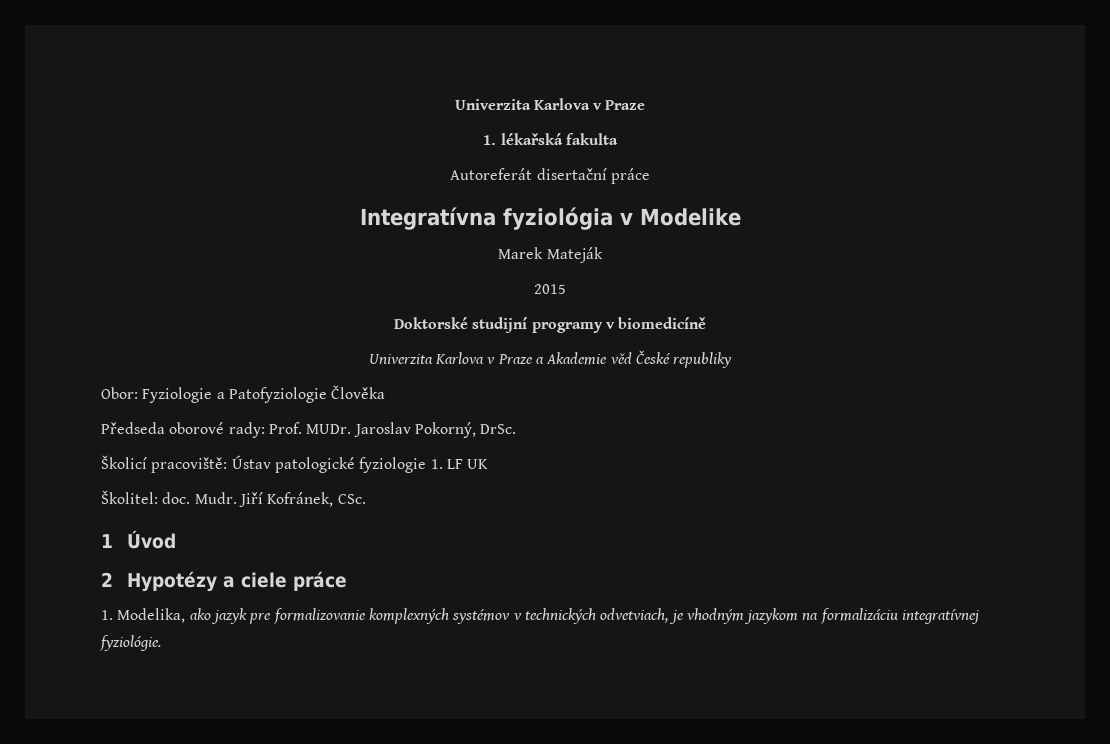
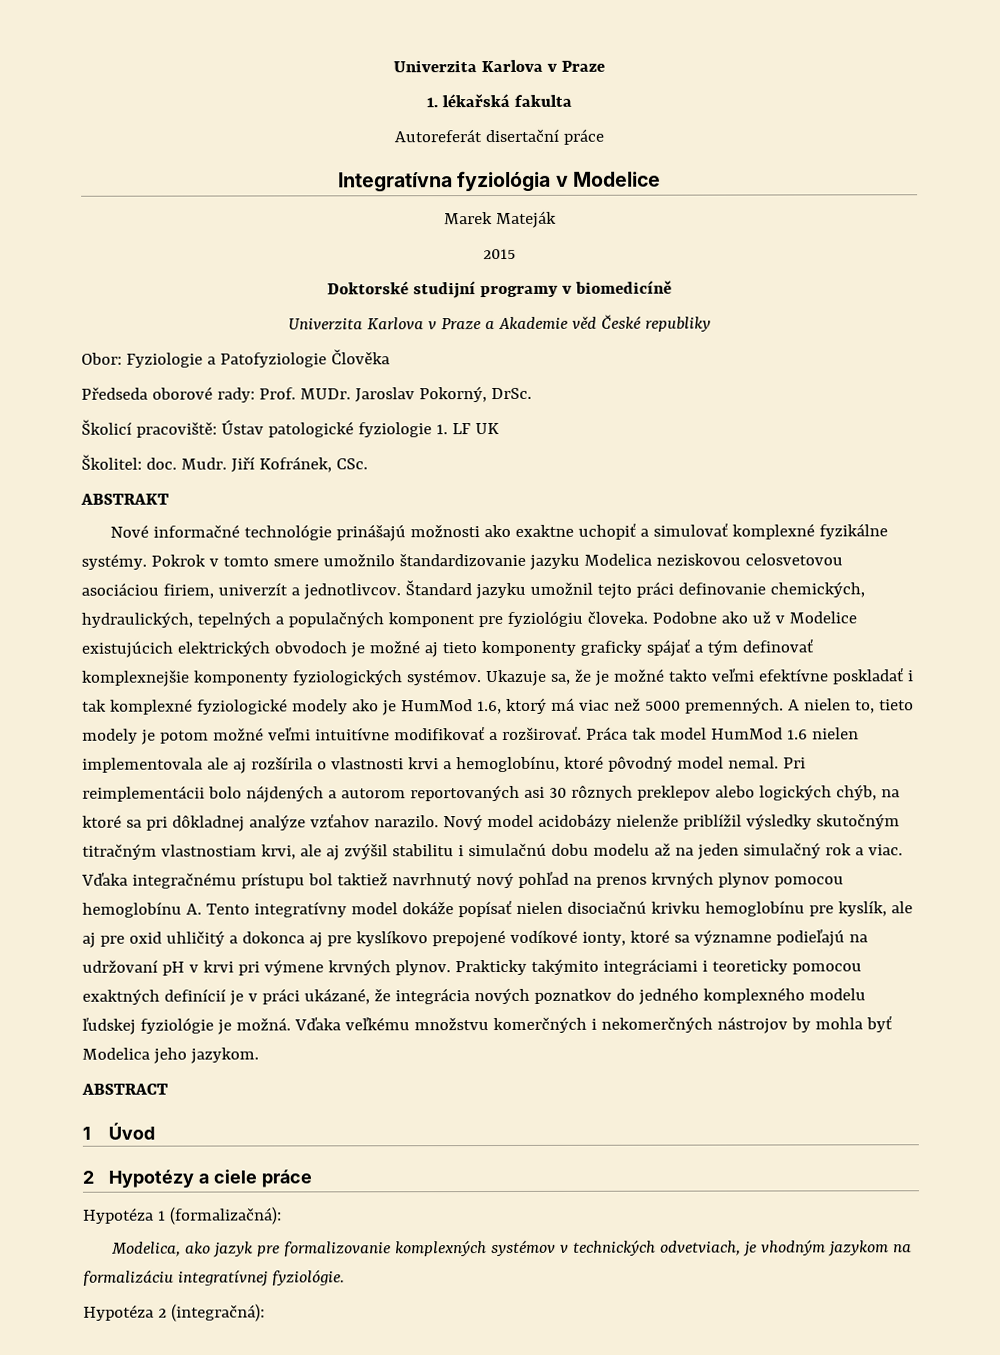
[639,208,741,226] Modelike -> [572,171,661,187] Modelice
(366, 499) none -> [80,493,169,505] [109,522,888,542] [81,552,843,570] [81,580,865,600] [81,610,857,628] [81,638,814,658] [81,667,914,687] [82,697,914,716] [82,725,859,745] [82,755,806,774] [82,784,900,803] [82,813,900,832] [82,842,903,861] [81,870,844,889] [82,899,913,918] [82,928,868,948] [82,958,862,976] [82,987,866,1006] [82,1015,893,1035] [82,1047,259,1064] [81,1083,168,1095] // ABSTRAKT // Nové informačné technológie prinášajú možnosti ako exaktne uchopiť a simulovať komplexné fyzikálne systémy. Pokrok v tomto smere umožnilo štandardizovanie jazyku Modelica neziskovou celosvetovou asociáciou firiem, univerzít a jednotlivcov. Štandard jazyku umožnil tejto práci definovanie chemických, hydraulických, tepelných a populačných komponent pre fyziológiu človeka. Podobne ako už v Modelice existujúcich elektrických obvodoch je možné aj tieto komponenty graficky spájať a tým definovať komplexnejšie komponenty fyziologických systémov. Ukazuje sa, že je možné takto veľmi efektívne poskladať i tak komplexné fyziologické modely ako je HumMod 1.6, ktorý má viac než 5000 premenných. A nielen to, tieto modely je potom možné veľmi intuitívne modifikovať a rozširovať. Práca tak model HumMod 1.6 nielen implementovala ale aj rozšírila o vlastnosti krvi a hemoglobínu, ktoré pôvodný model nemal. Pri reimplementácii bolo nájdených a autorom reportovaných asi 30 rôznych preklepov alebo logických chýb, na ktoré sa pri dôkladnej analýze vzťahov narazilo. Nový model acidobázy nielenže priblížil výsledky skutočným titračným vlastnostiam krvi, ale aj zvýšil stabilitu i simulačnú dobu modelu až na jeden simulačný rok a viac. Vďaka integračnému prístupu bol taktiež navrhnutý nový pohľad na prenos krvných plynov pomocou hemoglobínu A. Tento integratívny model dokáže popísať nielen disociačnú krivku hemoglobínu pre kyslík, ale aj pre oxid uhličitý a dokonca aj pre kyslíkovo prepojené vodíkové ionty, ktoré sa významne podieľajú na udržovaní pH v krvi pri výmene krvných plynov. Prakticky takýmito integráciami i teoreticky pomocou exaktných definícií je v práci ukázané, že integrácia nových poznatkov do jedného komplexného modelu ľudskej fyziológie je možná. Vďaka veľkému množstvu komerčných i nekomerčných nástrojov by mohla byť Modelica jeho jazykom. // ABSTRACT
[101,608,186,623] 1. Modelika, -> [83,1206,282,1225] [110,1241,181,1257] Hypotéza 1 (formalizačná): // Modelica,
(161, 643) none -> [83,1303,265,1322] // Hypotéza 2 (integračná):

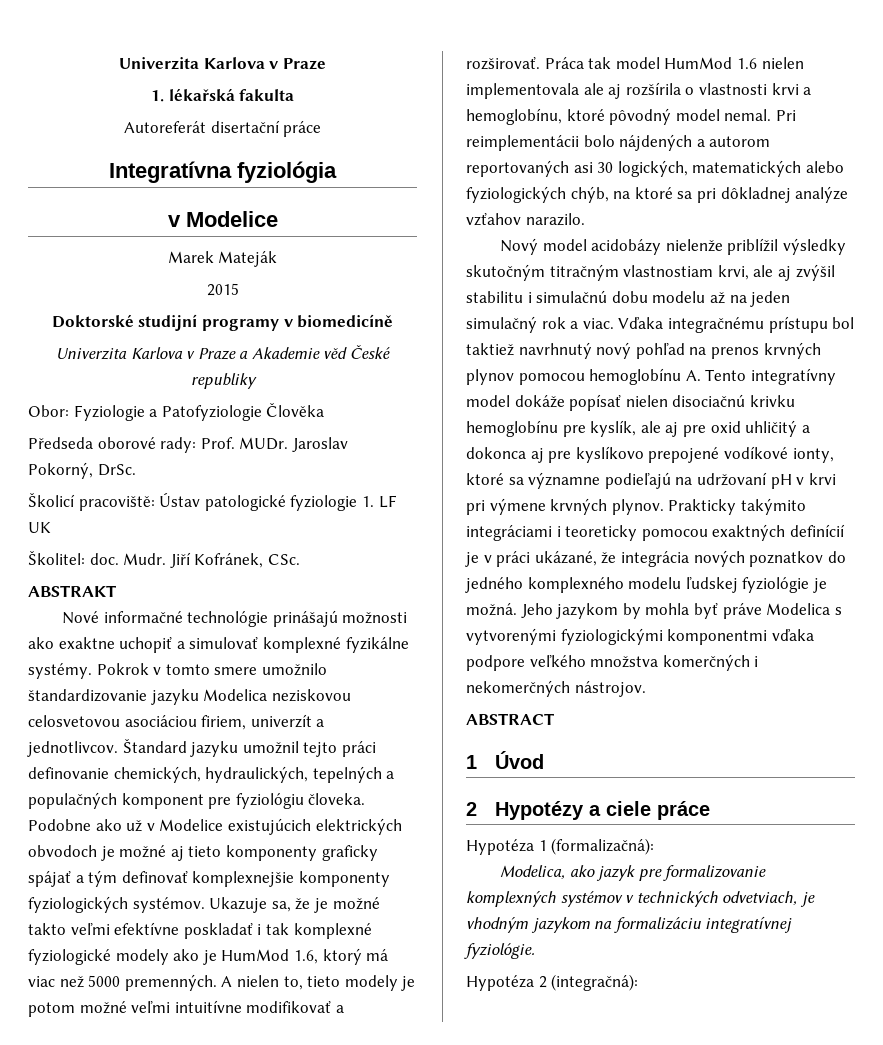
(552, 181) none -> (337, 172) //
[570,784,832,801] rôznych preklepov alebo logických -> [617,160,844,177] [466,186,566,203] logických, matematických alebo fyziologických
(439, 821) none -> (585, 219) //
[293,1015,893,1034] [82,1047,259,1064] Vďaka veľkému množstvu komerčných i nekomerčných nástrojov by mohla byť Modelica jeho jazykom. -> [520,603,842,619] [466,628,814,645] [466,654,759,671] [466,680,646,697] Jeho jazykom by mohla byť práve Modelica s vytvorenými fyziologickými komponentmi vďaka podpore veľkého množstva komerčných i nekomerčných nástrojov.

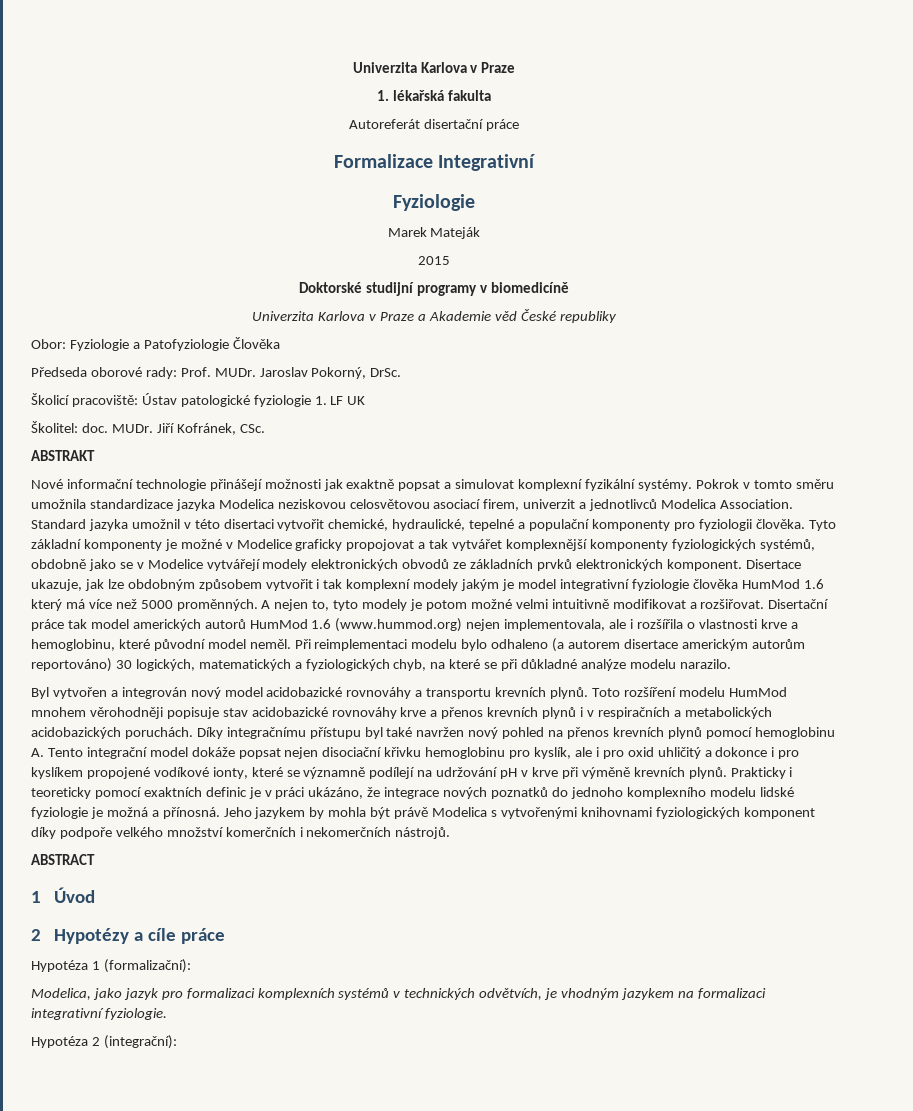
[109,161,337,183] [167,211,278,227] Integratívna fyziológia // v Modelice -> [333,154,536,171] [393,194,475,211] Formalizace Integrativní // Fyziologie
[123,553,167,565] Mudr. -> [111,424,153,433] MUDr.
[103,610,408,627] [28,637,409,653] [28,663,327,679] [28,689,351,705] [28,714,325,730] [27,739,376,757] [28,766,395,783] [28,792,366,809] [28,818,402,835] [28,845,378,861] [28,870,390,887] [28,896,380,913] [28,922,372,939] [28,948,389,965] [28,974,416,991] [28,1000,344,1017] [466,57,804,70] [466,82,812,99] [466,108,796,125] [466,134,771,151] [466,160,844,177] [466,186,849,203] [466,213,585,226] [500,238,846,255] [466,264,835,281] [466,290,791,307] [466,316,855,333] [466,342,821,359] [466,368,682,385] informačné technológie prinášajú možnosti ako exaktne uchopiť a simulovať komplexné fyzikálne systémy. Pokrok v tomto smere umožnilo štandardizovanie jazyku Modelica neziskovou celosvetovou asociáciou firiem, univerzít a jednotlivcov. Štandard jazyku umožnil tejto práci definovanie chemických, hydraulických, tepelných a populačných komponent pre fyziológiu človeka. Podobne ako už v Modelice existujúcich elektrických obvodoch je možné aj tieto komponenty graficky spájať a tým definovať komplexnejšie komponenty fyziologických systémov. Ukazuje sa, že je možné takto veľmi efektívne poskladať i tak komplexné fyziologické modely ako je HumMod 1.6, ktorý má viac než 5000 premenných. A nielen to, tieto modely je potom možné veľmi intuitívne modifikovať a rozširovať. Práca tak model HumMod 1.6 nielen implementovala ale aj rozšírila o vlastnosti krvi a hemoglobínu, ktoré pôvodný model nemal. Pri reimplementácii bolo nájdených a autorom reportovaných asi 30 logických, matematických alebo fyziologických chýb, na ktoré sa pri dôkladnej analýze vzťahov narazilo. // Nový model acidobázy nielenže priblížil výsledky skutočným titračným vlastnostiam krvi, ale aj zvýšil stabilitu i simulačnú dobu modelu až na jeden simulačný rok a viac. Vďaka integračnému prístupu bol taktiež navrhnutý nový pohľad na prenos krvných plynov pomocou hemoglobínu -> [66,479,834,491] [31,499,793,511] [31,519,836,531] [31,539,815,551] [31,559,801,571] [31,579,824,591] [31,599,829,611] [31,618,798,632] [31,638,805,652] [31,658,731,672] [31,687,787,699] [31,707,772,719] [31,727,835,739] informační technologie přinášejí možnosti jak exaktně popsat a simulovat komplexní fyzikální systémy. Pokrok v tomto směru umožnila standardizace jazyka Modelica neziskovou celosvětovou asociací firem, univerzit a jednotlivců Modelica Association. Standard jazyka umožnil v této disertaci vytvořit chemické, hydraulické, tepelné a populační komponenty pro fyziologii člověka. Tyto základní komponenty je možné v Modelice graficky propojovat a tak vytvářet komplexnější komponenty fyziologických systémů, obdobně jako se v Modelice vytvářejí modely elektronických obvodů ze základních prvků elektronických komponent. Disertace ukazuje, jak lze obdobným způsobem vytvořit i tak komplexní modely jakým je model integrativní fyziologie člověka HumMod 1.6 který má více než 5000 proměnných. A nejen to, tyto modely je potom možné velmi intuitivně modifikovat a rozšiřovat. Disertační práce tak model amerických autorů HumMod 1.6 (www.hummod.org) nejen implementovala, ale i rozšířila o vlastnosti krve a hemoglobinu, které původní model neměl. Při reimplementaci modelu bylo odhaleno (a autorem disertace americkým autorům reportováno) 30 logických, matematických a fyziologických chyb, na které se při důkladné analýze modelu narazilo. // Byl vytvořen a integrován nový model acidobazické rovnováhy a transportu krevních plynů. Toto rozšíření modelu HumMod mnohem věrohodněji popisuje stav acidobazické rovnováhy krve a přenos krevních plynů i v respiračních a metabolických acidobazických poruchách. Díky integračnímu přístupu byl také navržen nový pohled na přenos krevních plynů pomocí hemoglobinu
[750,368,836,385] integratívny -> [86,747,147,759] integrační
[569,394,795,411] [466,420,810,437] [466,446,834,463] [466,472,836,489] [466,498,806,515] [466,524,845,541] [465,550,846,567] [465,577,827,593] [466,603,842,619] [466,628,814,645] [466,654,759,671] [466,680,646,697] popísať nielen disociačnú krivku hemoglobínu pre kyslík, ale aj pre oxid uhličitý a dokonca aj pre kyslíkovo prepojené vodíkové ionty, ktoré sa významne podieľajú na udržovaní pH v krvi pri výmene krvných plynov. Prakticky takýmito integráciami i teoreticky pomocou exaktných definícií je v práci ukázané, že integrácia nových poznatkov do jedného komplexného modelu ľudskej fyziológie je možná. Jeho jazykom by mohla byť práve Modelica s vytvorenými fyziologickými komponentmi vďaka podpore veľkého množstva komerčných i nekomerčných nástrojov. -> [238,747,800,759] [31,767,793,779] [31,787,794,799] [31,807,815,819] [31,827,451,839] popsat nejen disociační křivku hemoglobinu pro kyslík, ale i pro oxid uhličitý a dokonce i pro kyslíkem propojené vodíkové ionty, které se významně podílejí na udržování pH v krve při výměně krevních plynů. Prakticky i teoreticky pomocí exaktních definic je v práci ukázáno, že integrace nových poznatků do jednoho komplexního modelu lidské fyziologie je možná a přínosná. Jeho jazykem by mohla být právě Modelica s vytvořenými knihovnami fyziologických komponent díky podpoře velkého množství komerčních i nekomerčních nástrojů.
[606,801,652,816] ciele -> [147,928,176,941] cíle
[551,838,655,855] (formalizačná): -> [103,959,191,973] (formalizační):
[569,865,767,881] [466,890,623,907] ako jazyk pre formalizovanie komplexných systémov -> [92,988,390,1000] jako jazyk pro formalizaci komplexních systémů
[722,891,798,905] odvetviach, -> [479,988,543,1000] odvětvích,
[530,916,793,933] [464,943,535,959] jazykom na formalizáciu integratívnej fyziológie. -> [620,988,766,1000] [31,1008,167,1020] jazykem na formalizaci integrativní fyziologie.
[551,974,639,991] (integračná): -> [103,1035,177,1049] (integrační):

